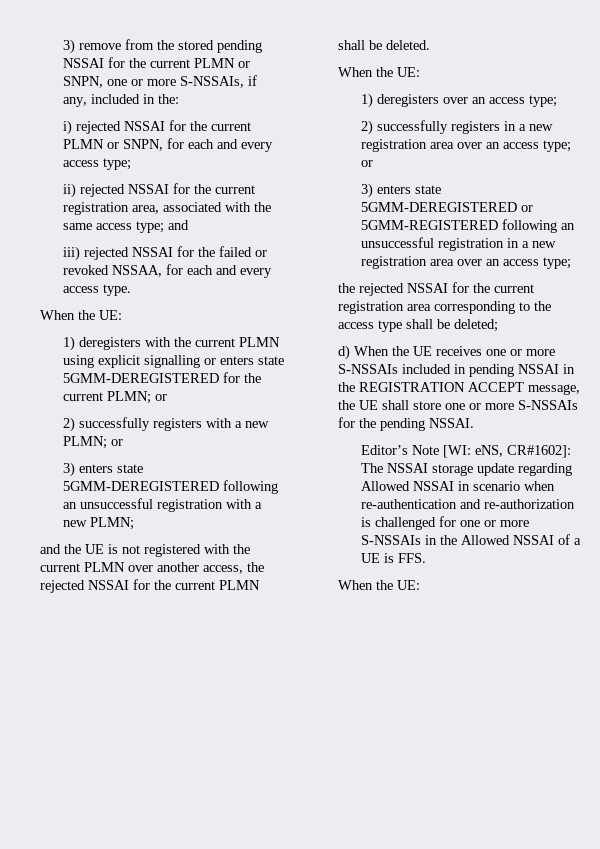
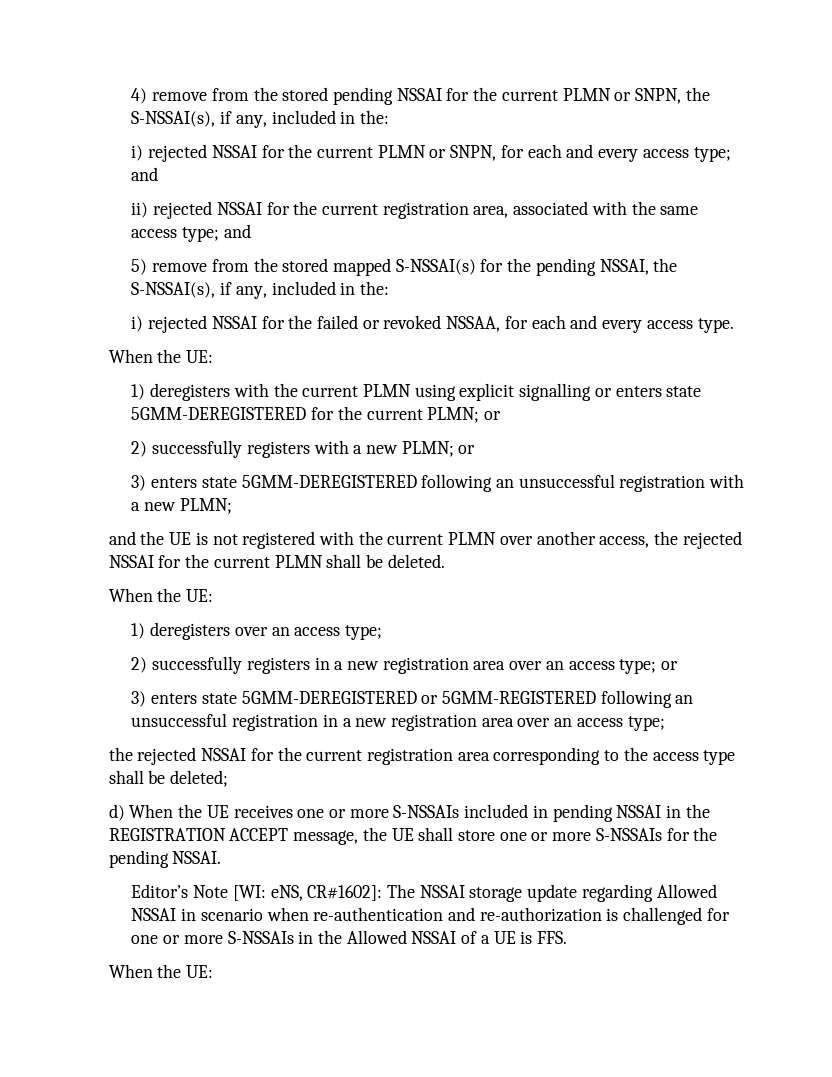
[62,39,75,54] 3) -> [131,88,148,104] 4)
[106,76,244,88] one or more S-NSSAIs, -> [685,87,710,101] [131,111,216,127] the S-NSSAI(s),
(131, 164) none -> [131,167,159,181] and
[62,246,80,261] iii) -> [131,258,678,276] [131,281,390,299] [131,316,144,332] 5) remove from the stored mapped S-NSSAI(s) for the pending NSSAI, the S-NSSAI(s), if any, included in the: // i)

